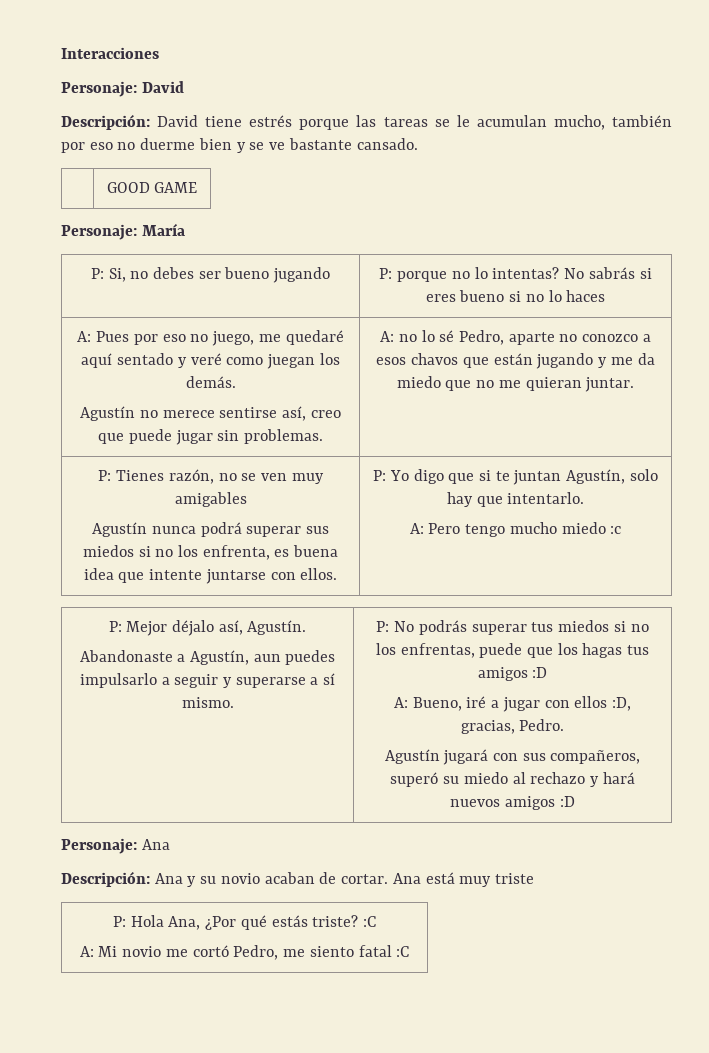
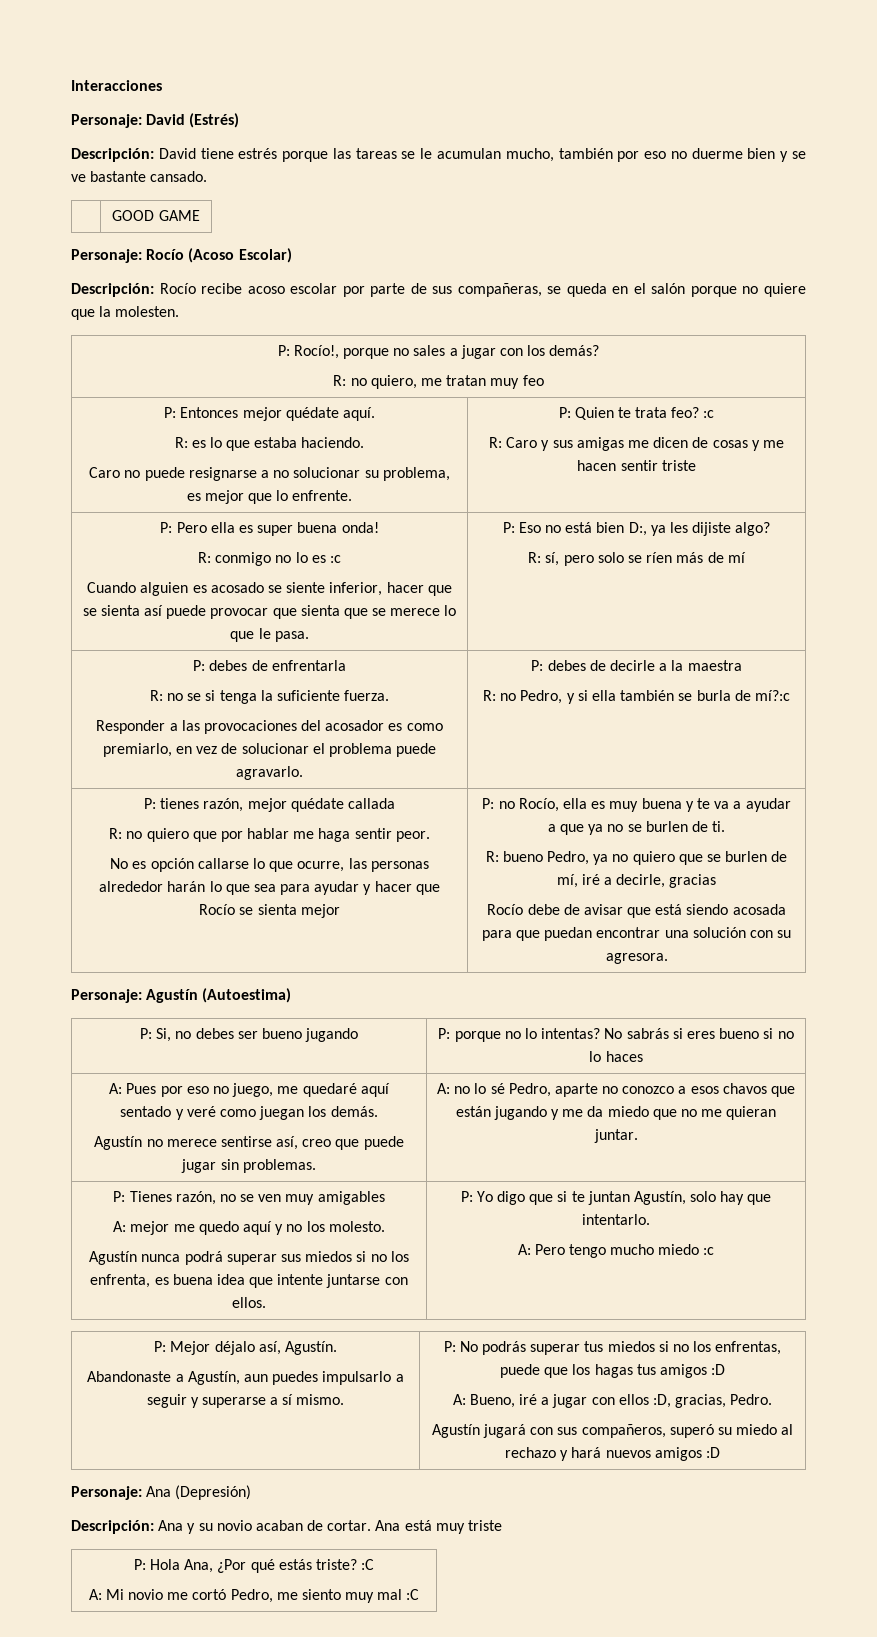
(184, 87) none -> [189,113,240,128] (Estrés)
[141,223,185,236] María -> [146,248,292,263] [71,283,806,297] [71,306,180,320] [277,345,600,359] [333,375,544,389] [164,407,375,421] [174,437,365,451] [89,467,450,481] [186,490,353,504] [558,407,715,420] [489,437,784,451] [577,460,696,471] [160,522,379,536] [198,552,341,566] [87,582,452,596] [82,605,457,619] [230,628,309,642] [502,522,771,536] [528,552,746,566] [193,660,346,671] [149,690,390,704] [96,720,443,734] [102,743,437,757] [236,766,303,780] [531,660,742,671] [483,690,790,704] [144,798,395,812] [109,828,430,842] [110,858,429,872] [99,881,440,895] [199,904,340,918] [482,798,791,812] [547,821,726,835] [485,851,788,865] [556,874,717,888] [487,904,786,918] [481,927,792,941] [605,953,668,964] [71,988,292,1003] Rocío (Acoso Escolar) // Descripción: Rocío recibe acoso escolar por parte de sus compañeras, se queda en el salón porque no quiere que la molesten. // P: Rocío!, porque no sales a jugar con los demás? // R: no quiero, me tratan muy feo // P: Entonces mejor quédate aquí. // R: es lo que estaba haciendo. // Caro no puede resignarse a no solucionar su problema, es mejor que lo enfrente. | P: Quien te trata feo? :c // R: Caro y sus amigas me dicen de cosas y me hacen sentir triste // P: Pero ella es super buena onda! // R: conmigo no lo es :c // Cuando alguien es acosado se siente inferior, hacer que se sienta así puede provocar que sienta que se merece lo que le pasa. | P: Eso no está bien D:, ya les dijiste algo? // R: sí, pero solo se ríen más de mí // P: debes de enfrentarla // R: no se si tenga la suficiente fuerza. // Responder a las provocaciones del acosador es como premiarlo, en vez de solucionar el problema puede agravarlo. | P: debes de decirle a la maestra // R: no Pedro, y si ella también se burla de mí?:c // P: tienes razón, mejor quédate callada // R: no quiero que por hablar me haga sentir peor. // No es opción callarse lo que ocurre, las personas alrededor harán lo que sea para ayudar y hacer que Rocío se sienta mejor | P: no Rocío, ella es muy buena y te va a ayudar a que ya no se burlen de ti. // R: bueno Pedro, ya no quiero que se burlen de mí, iré a decirle, gracias // Rocío debe de avisar que está siendo acosada para que puedan encontrar una solución con su agresora. // Personaje: Agustín (Autoestima)
(247, 499) none -> [113,1221,385,1235] // A: mejor me quedo aquí y no los molesto.
(170, 844) none -> [175,1485,252,1500] (Depresión)
[358,945,392,957] fatal -> [345,1589,403,1603] muy mal

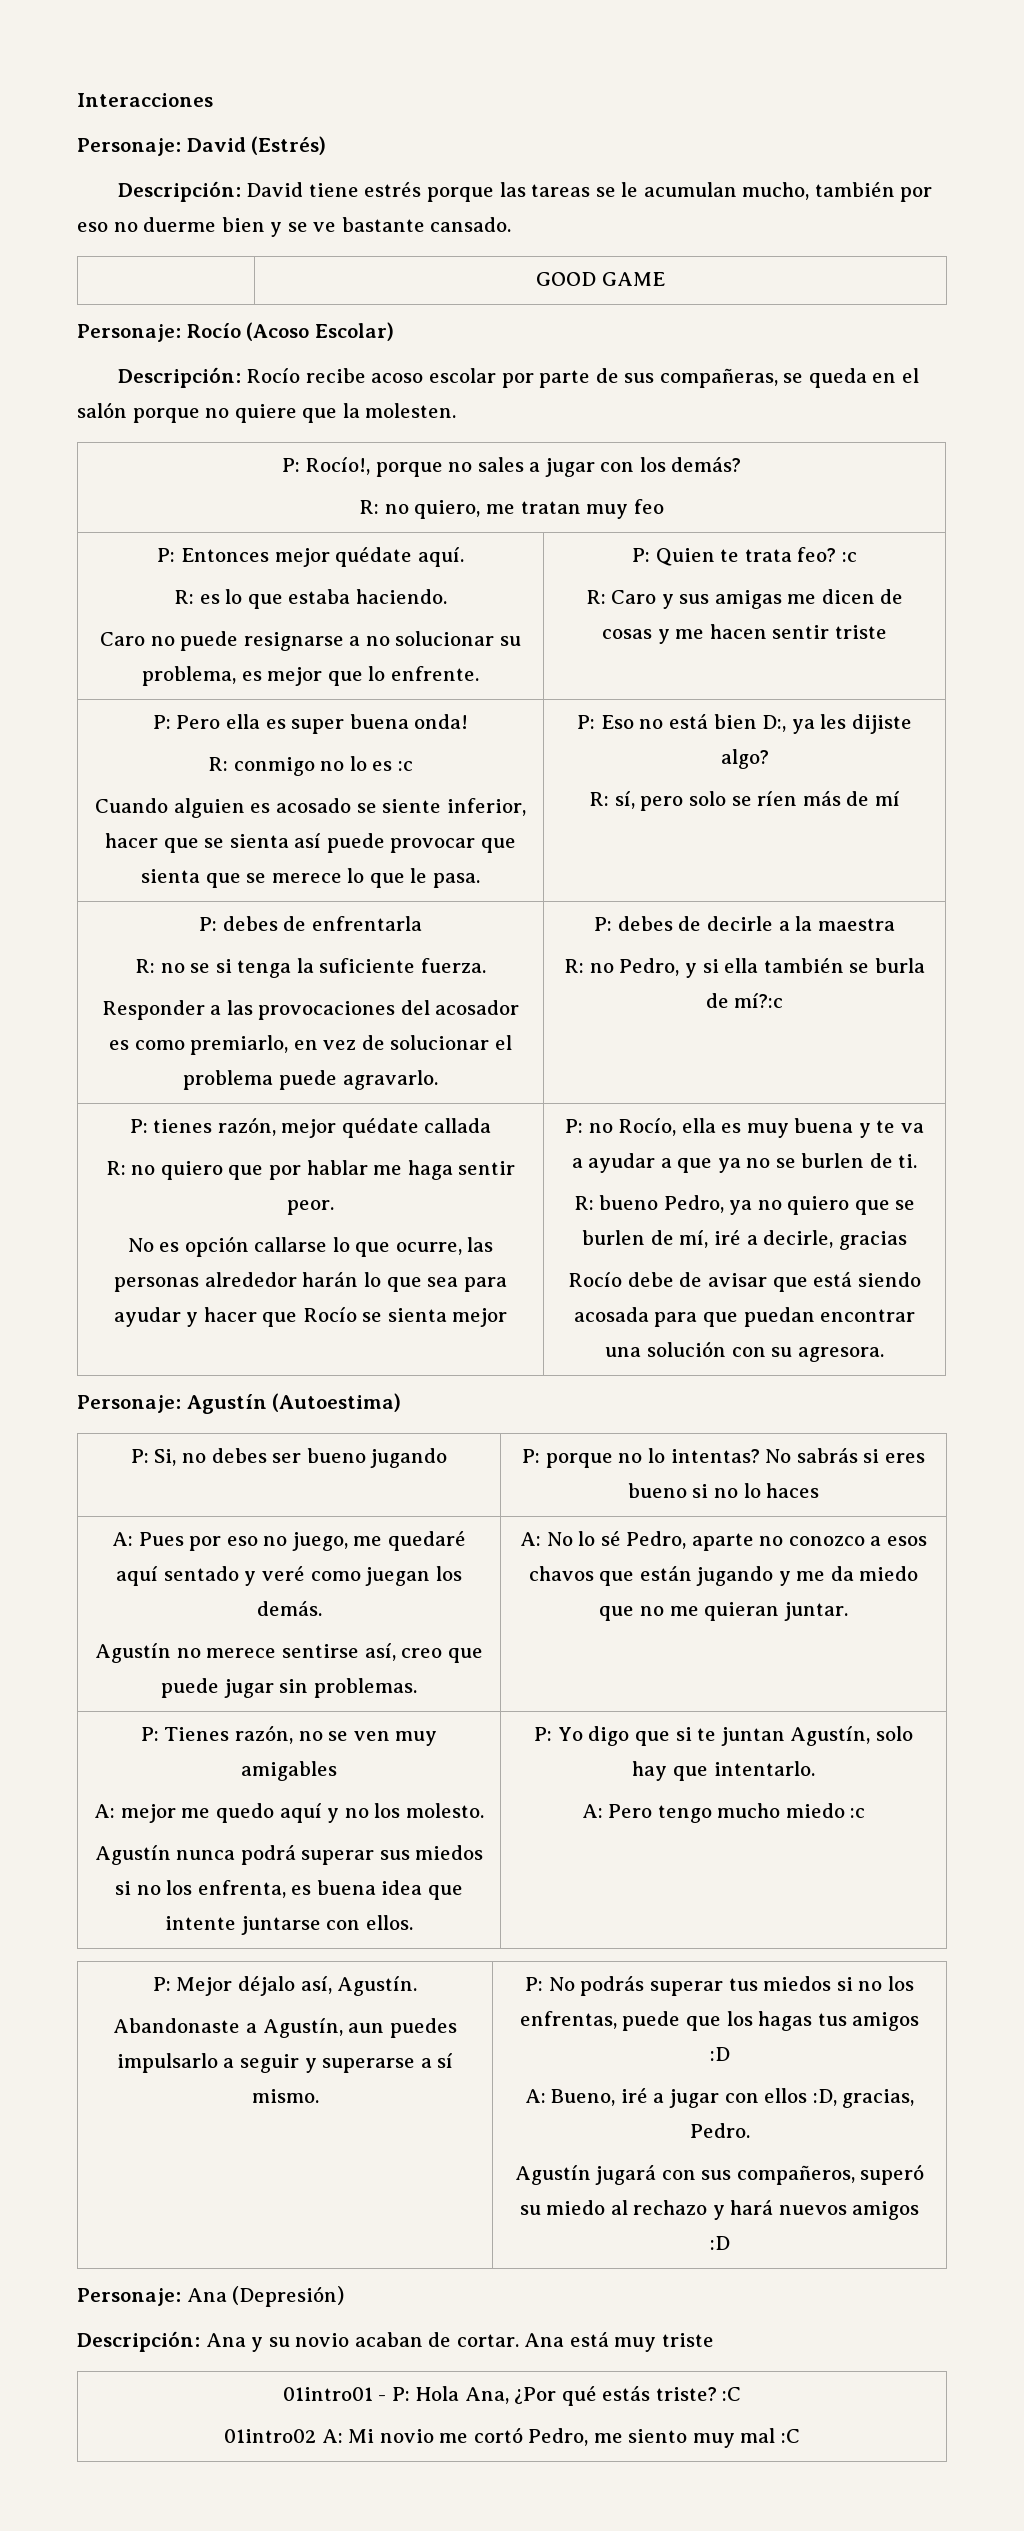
[454,1086,471,1094] no -> [546,1532,573,1546] No
(503, 1525) none -> [282,2387,387,2401] 01intro01 -
(375, 1564) none -> [224,2429,317,2443] 01intro02

